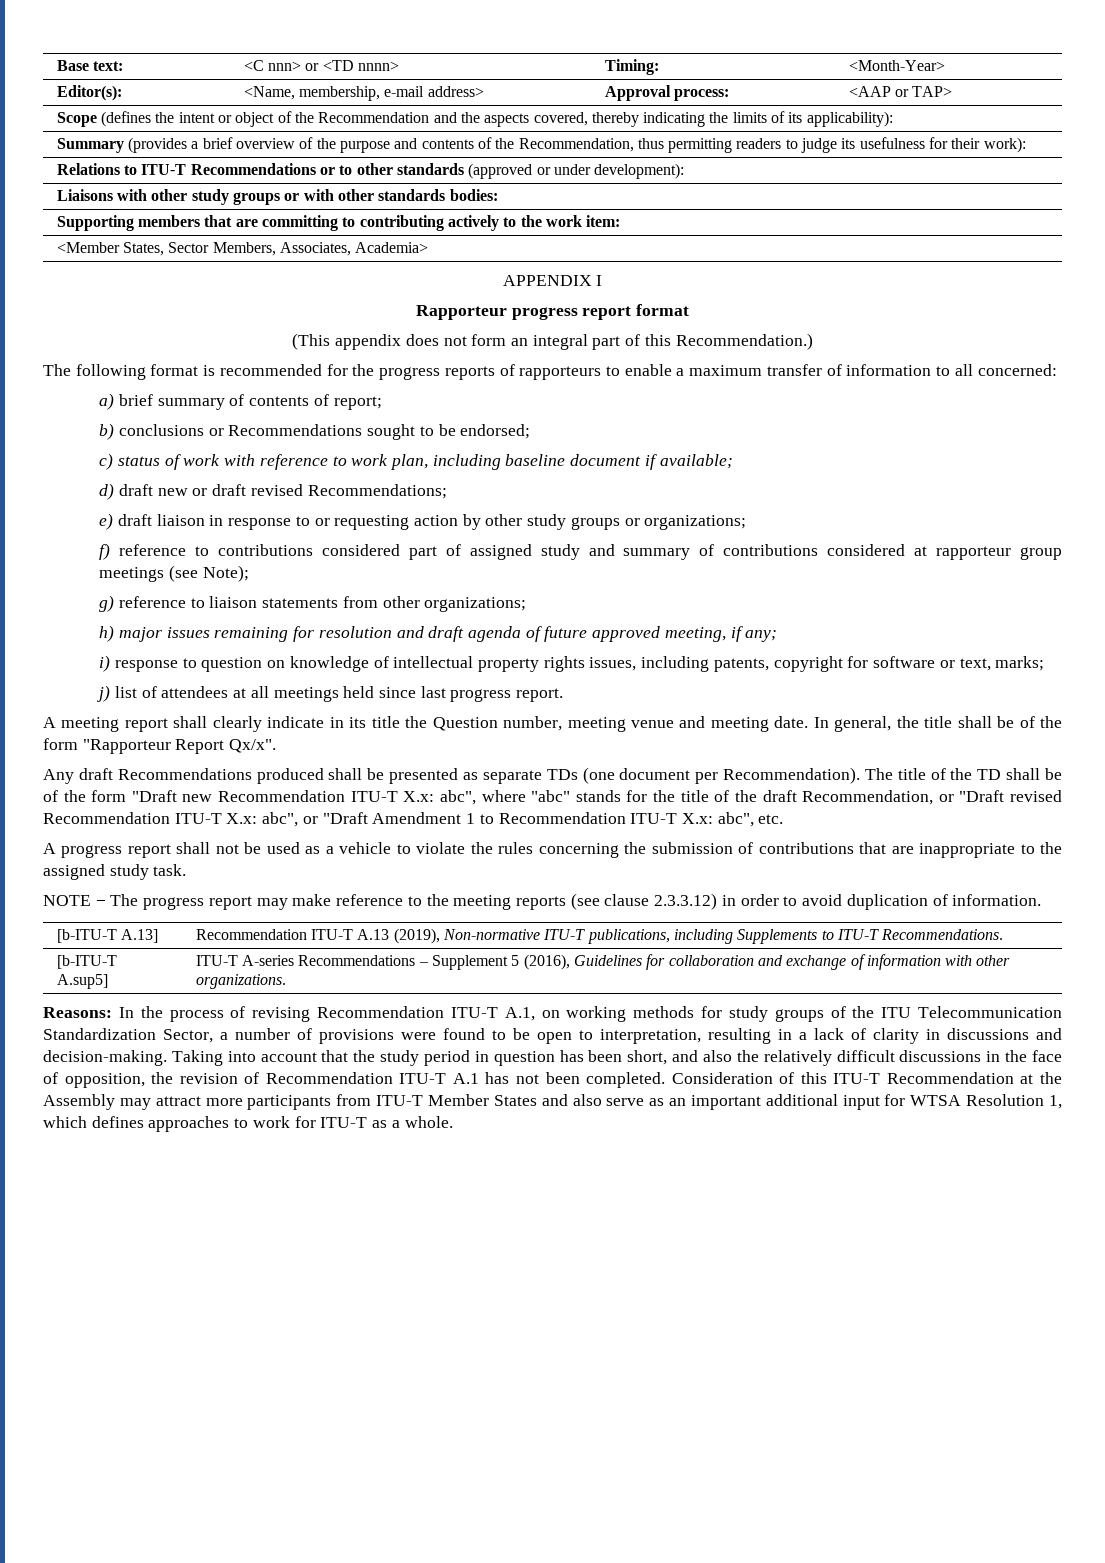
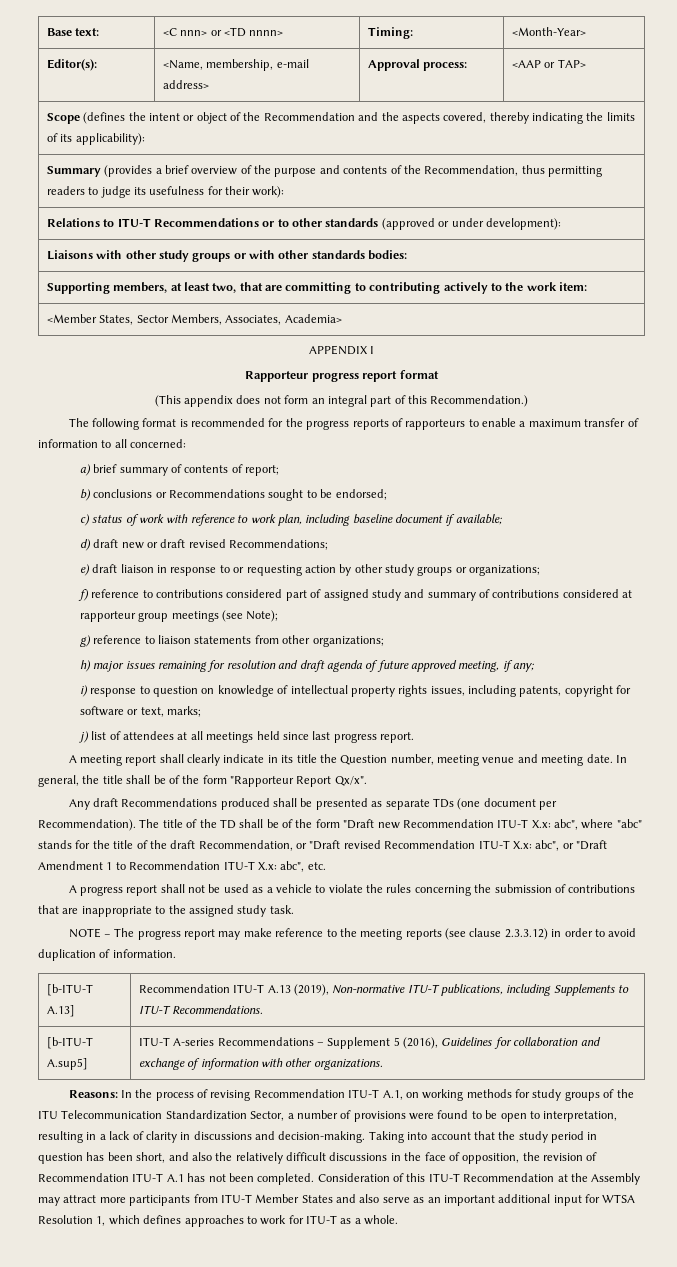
[138,215,201,227] members -> [113,282,237,293] members, at least two,

